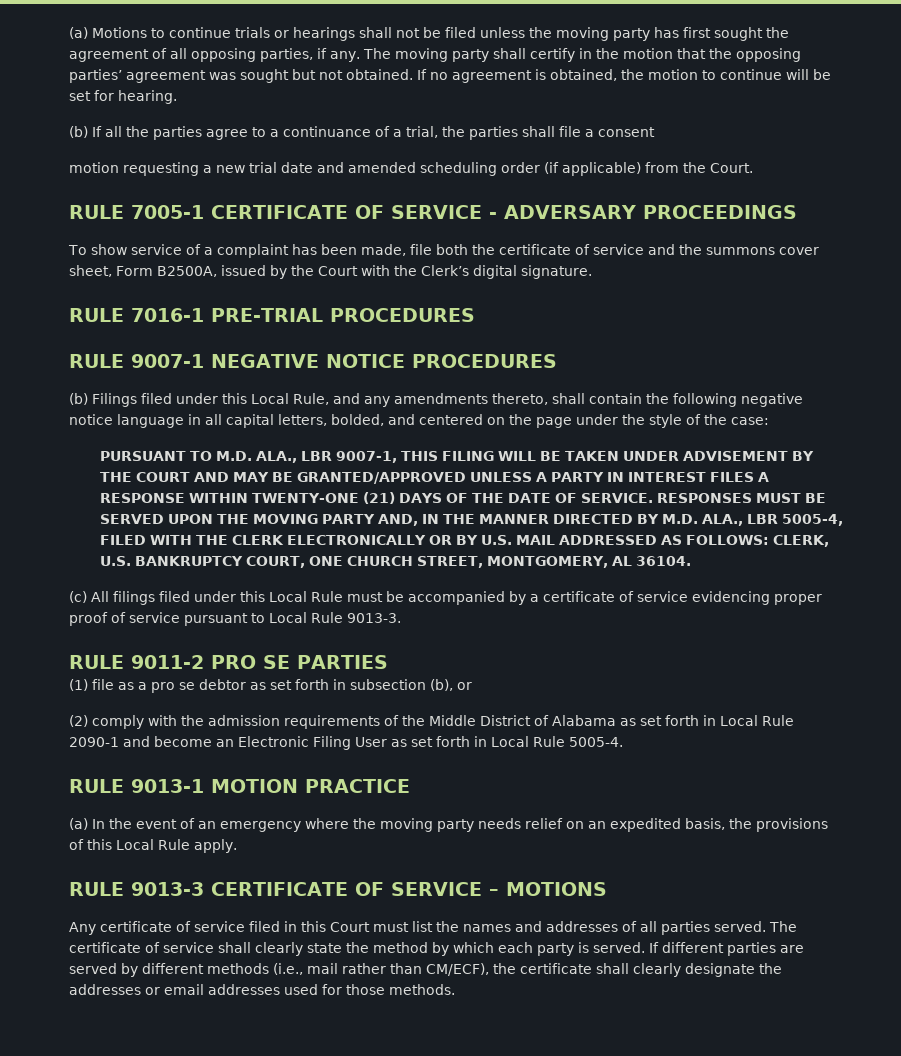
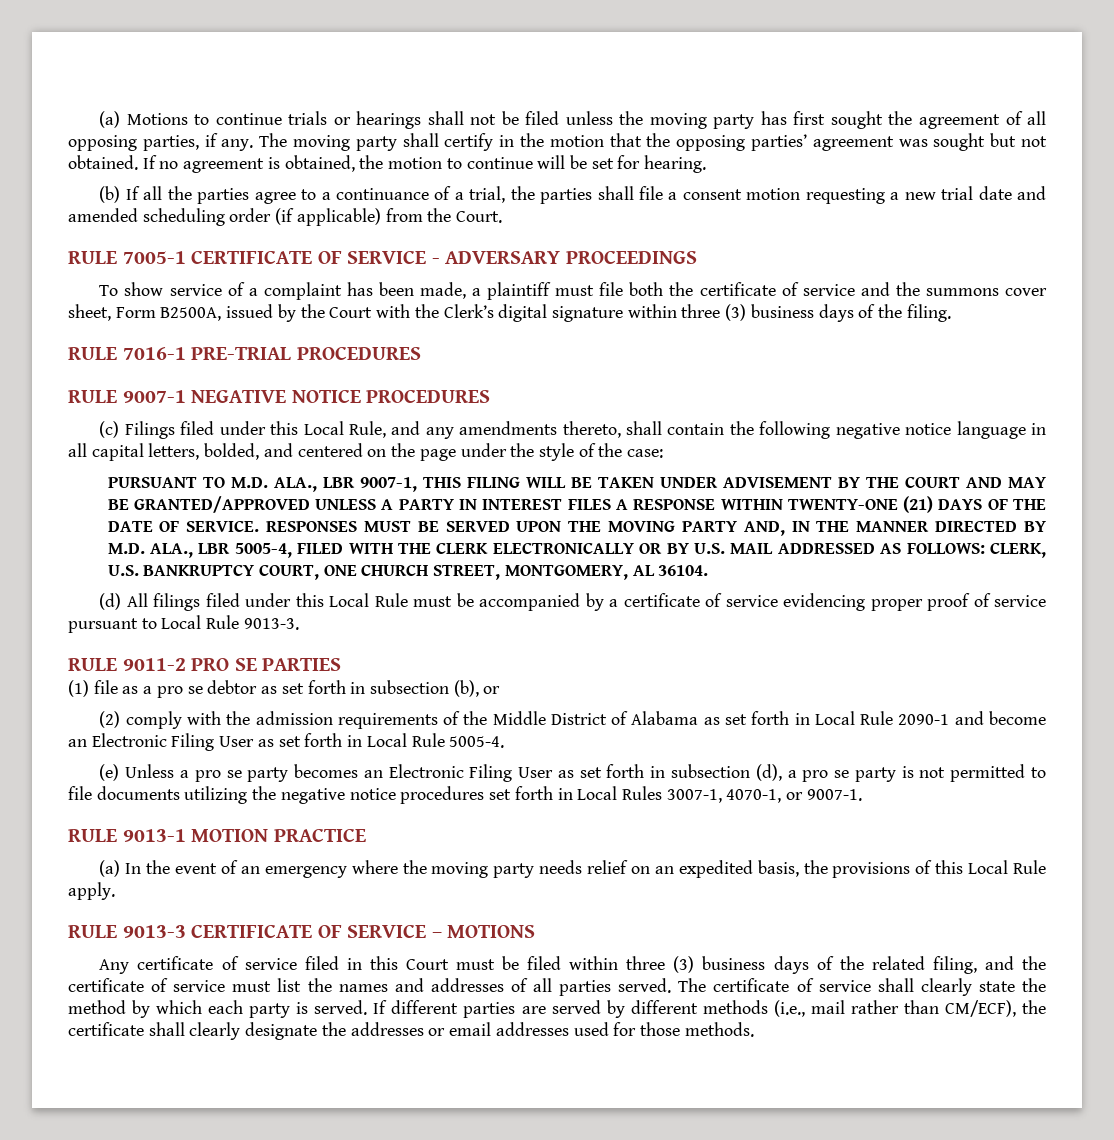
(655, 132) // -> (742, 194) none
(406, 250) none -> [472,282,595,300] a plaintiff must
[521,265,592,279] signature. -> [551,304,951,322] signature within three (3) business days of the filing.
[69,393,88,405] (b) -> [99,421,120,438] (c)
[69,591,87,603] (c) -> [99,593,122,610] (d)
(623, 742) none -> [99,764,1046,782] [68,786,862,804] // (e) Unless a pro se party becomes an Electronic Filing User as set forth in subsection (d), a pro se party is not permitted to file documents utilizing the negative notice procedures set forth in Local Rules 3007-1, 4070-1, or 9007-1.
(409, 927) none -> [502,956,1046,974] [68,978,272,992] be filed within three (3) business days of the related filing, and the certificate of service must

